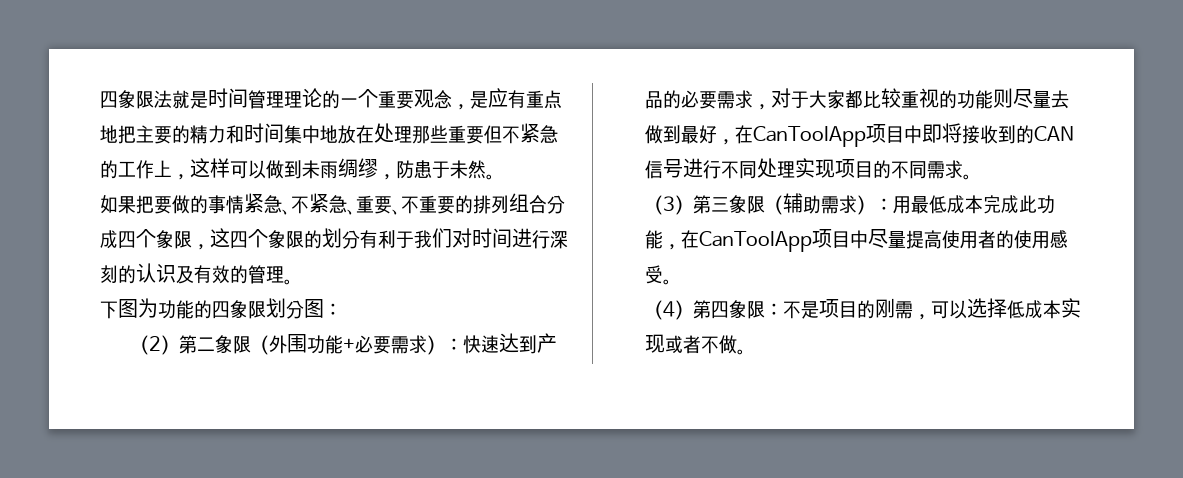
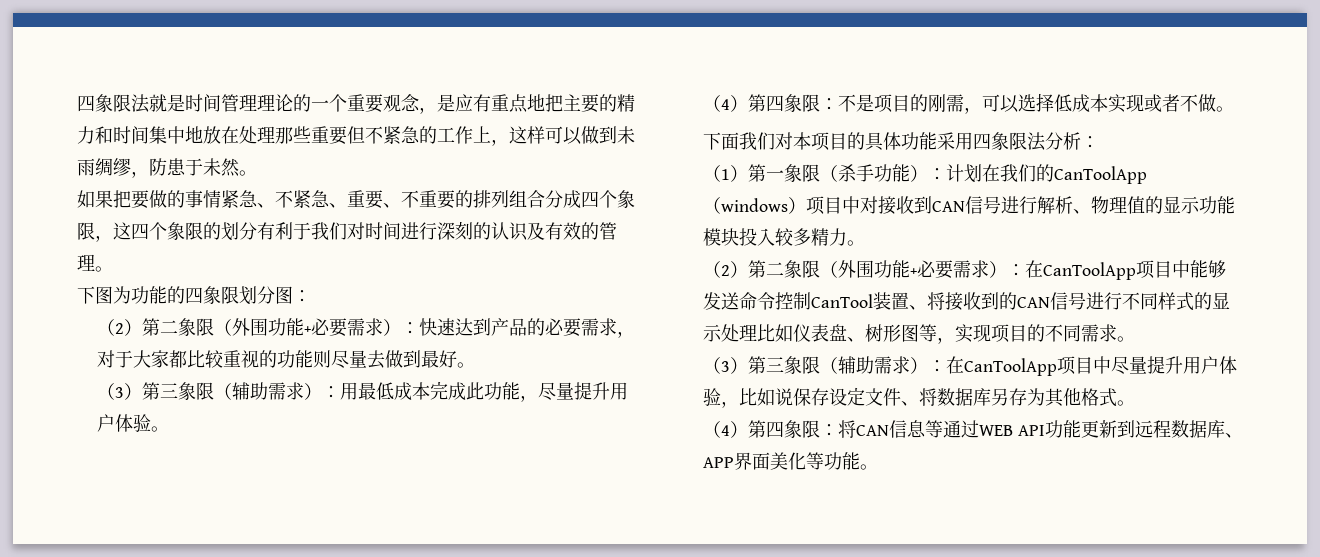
[716,123,1075,147] [644,158,963,179] ，在CanToolApp项目中即将接收到的CAN信号进行不同处理实现项目的不同需求 -> (457, 359) none
[680,229,1069,252] [644,265,663,284] 在CanToolApp项目中尽量提高使用者的使用感受 -> [537,382,628,401] [96,414,151,432] 尽量提升用户体验
(746, 352) none -> [702,132,1099,151] [702,164,1147,184] [702,196,1235,215] [702,228,865,246] [702,260,1226,280] [702,292,1230,311] [702,324,1135,344] [702,356,1237,376] [702,387,1135,408] [702,420,1243,438] [702,452,878,470] // 下面我们对本项目的具体功能采用四象限法分析： // （1）第一象限（杀手功能）：计划在我们的CanToolApp（windows）项目中对接收到CAN信号进行解析、物理值的显示功能模块投入较多精力。 // （2）第二象限（外围功能+必要需求）：在CanToolApp项目中能够发送命令控制CanTool装置、将接收到的CAN信号进行不同样式的显示处理比如仪表盘、树形图等，实现项目的不同需求。 // （3）第三象限（辅助需求）：在CanToolApp项目中尽量提升用户体验，比如说保存设定文件、将数据库另存为其他格式。 // （4）第四象限：将CAN信息等通过WEB API功能更新到远程数据库、APP界面美化等功能。

